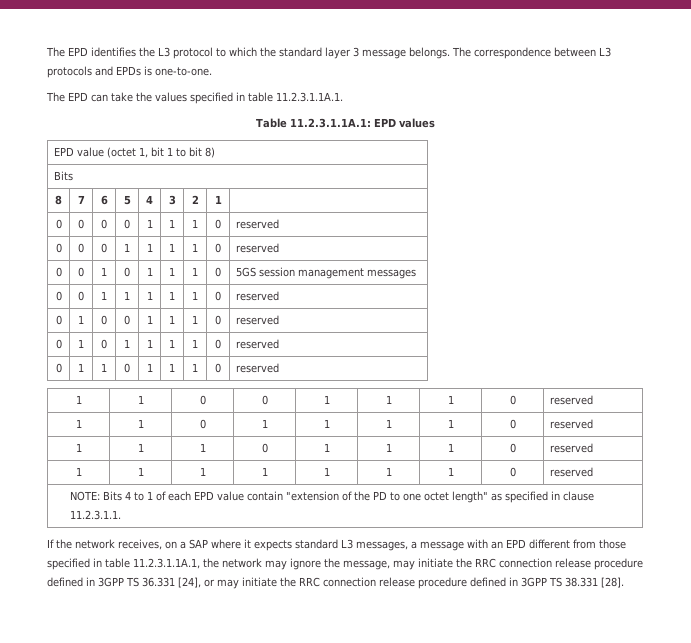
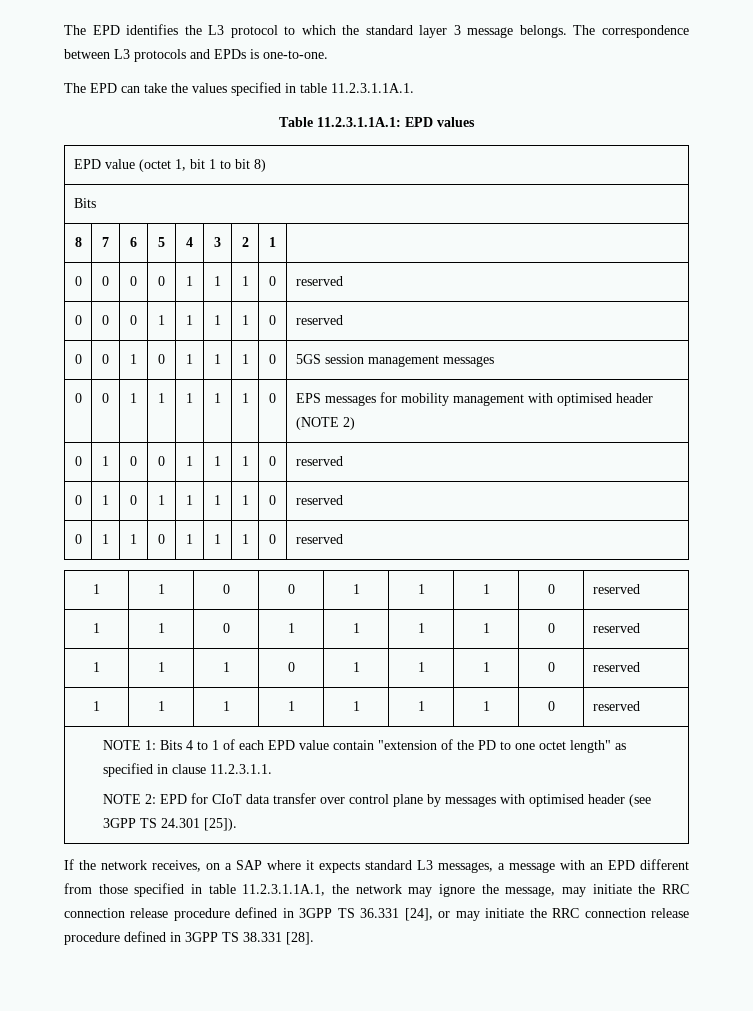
[236,291,280,301] reserved -> [295,392,653,406] [295,417,355,430] EPS messages for mobility management with optimised header (NOTE 2)
[70,491,101,501] NOTE: -> [102,740,156,750] NOTE 1:
(122, 515) none -> [102,793,651,807] [102,818,237,831] // NOTE 2: EPD for CIoT data transfer over control plane by messages with optimised header (see 3GPP TS 24.301 [25]).

